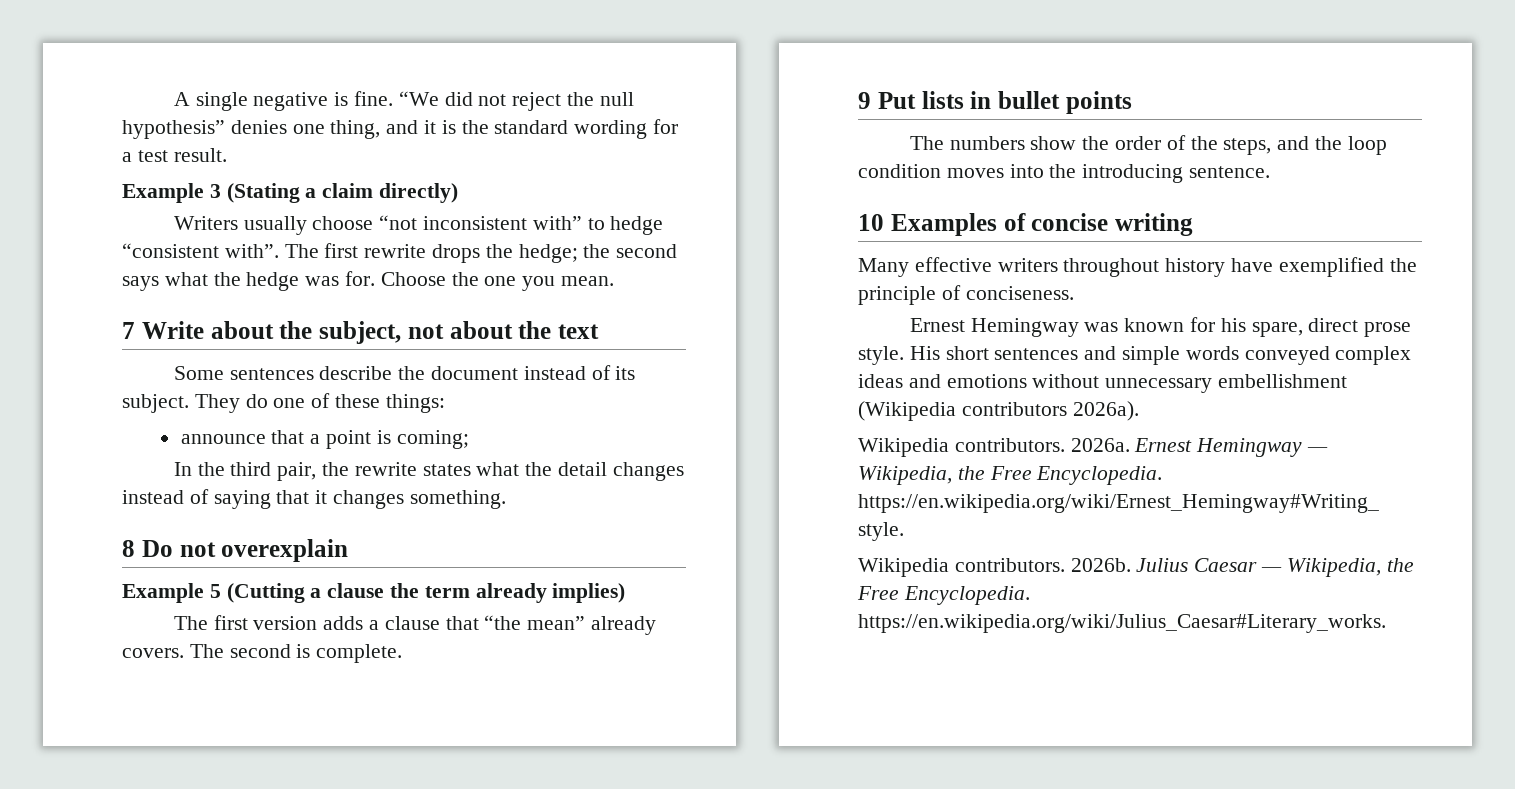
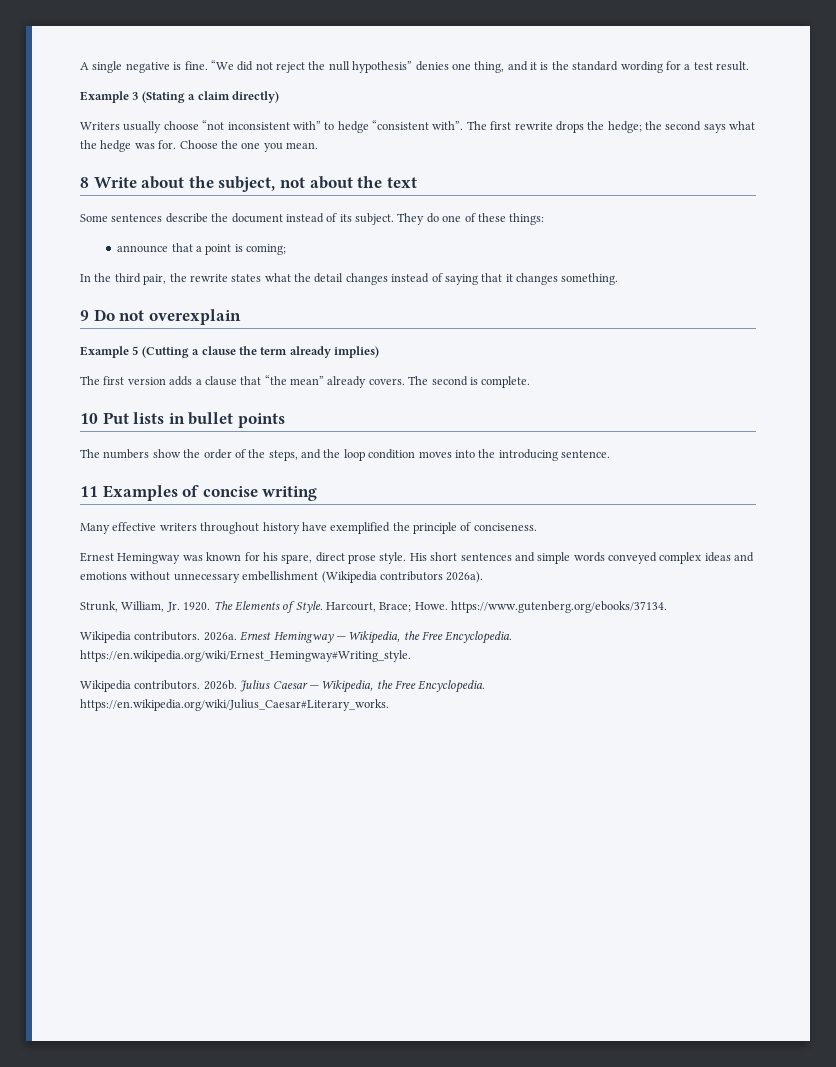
[122,322,135,339] 7 -> [80,177,89,188] 8
[122,540,135,557] 8 -> [80,310,89,321] 9
[858,92,871,109] 9 -> [80,413,98,424] 10
[858,214,884,231] 10 -> [80,486,98,497] 11
(1139, 411) none -> [80,601,668,613] // Strunk, William, Jr. 1920. The Elements of Style. Harcourt, Brace; Howe. https://www.gutenberg.org/ebooks/37134.

